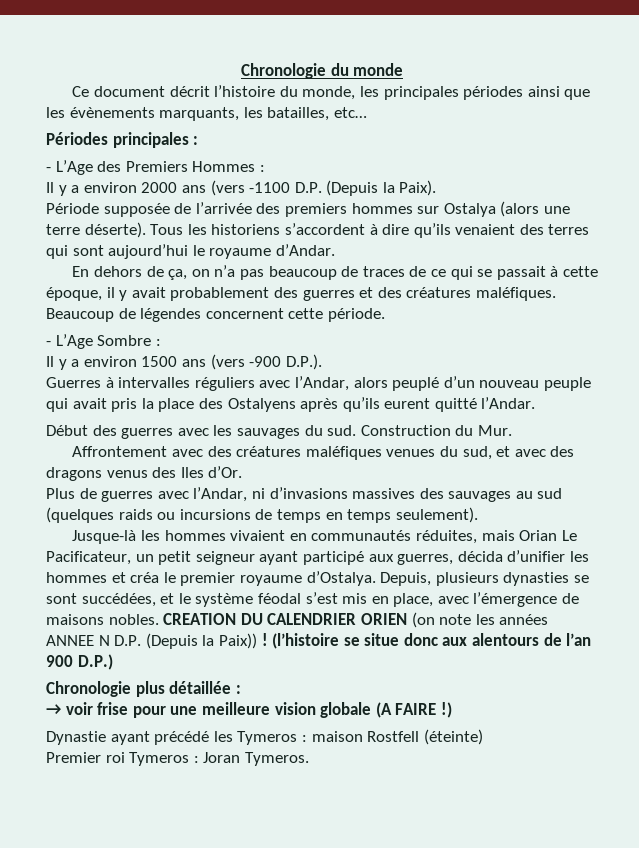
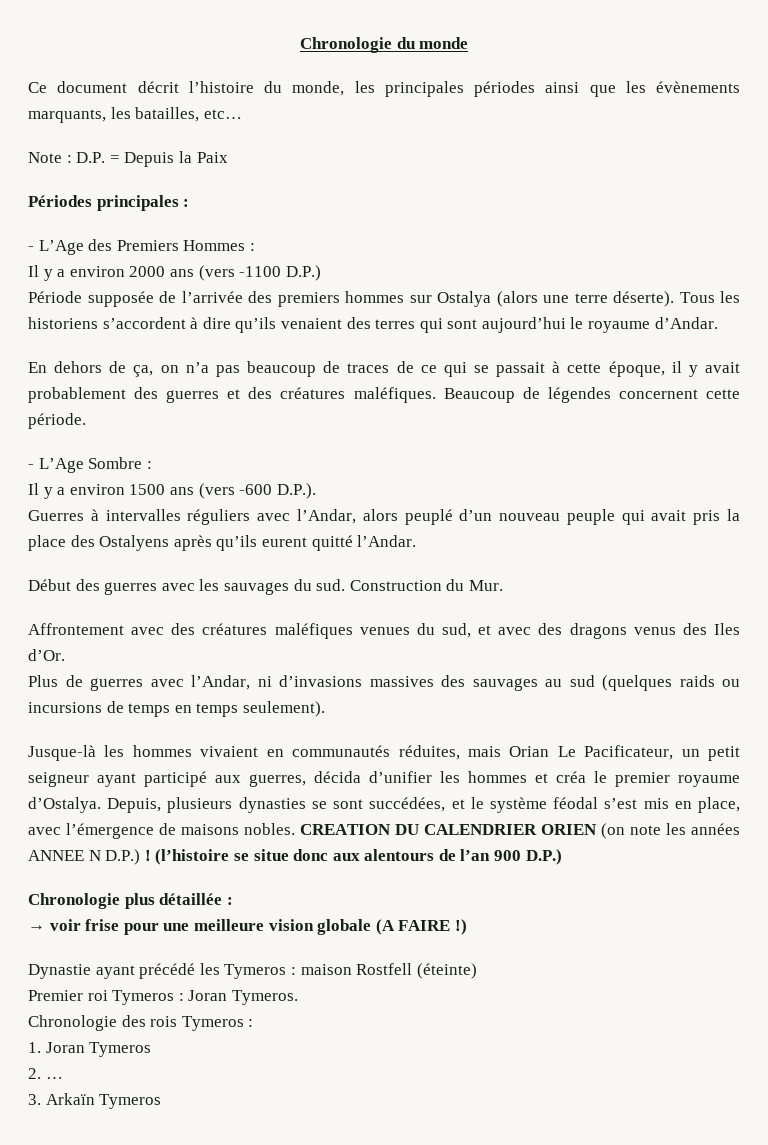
(367, 112) none -> [28,151,228,167] // Note : D.P. = Depuis la Paix
[294,180,437,196] D.P. (Depuis la Paix). -> [285,265,321,281] D.P.)
[249,356,282,367] -900 -> [239,484,273,495] -600
[114,633,257,649] D.P. (Depuis la Paix)) -> [105,849,141,865] D.P.)
(309, 759) none -> [28,1015,254,1031] [28,1042,152,1057] [28,1068,63,1079] [28,1093,162,1109] // Chronologie des rois Tymeros : // 1. Joran Tymeros // 2. … // 3. Arkaïn Tymeros

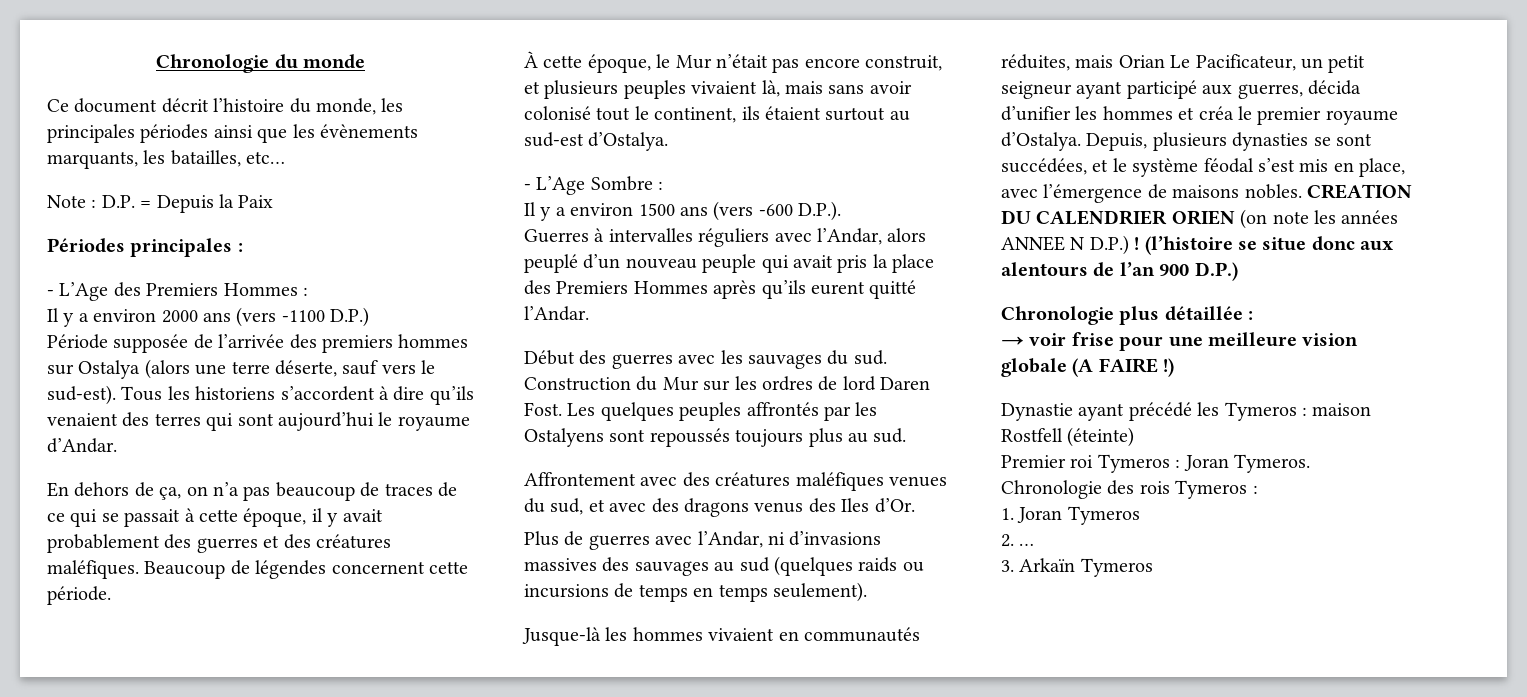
[613,291,674,307] déserte). -> [275,360,436,377] [47,385,116,405] déserte, sauf vers le sud-est).
(86, 421) none -> [524,51,943,73] [524,80,912,99] [524,106,910,123] [524,132,669,151] // À cette époque, le Mur n’était pas encore construit, et plusieurs peuples vivaient là, mais sans avoir colonisé tout le continent, ils étaient surtout au sud-est d’Ostalya.
[99,535,170,551] Ostalyens -> [556,281,708,294] Premiers Hommes
[468,580,503,591] Mur. -> [662,376,931,391] [524,402,878,421] [524,428,907,447] Mur sur les ordres de lord Daren Fost. Les quelques peuples affrontés par les Ostalyens sont repoussés toujours plus au sud.

